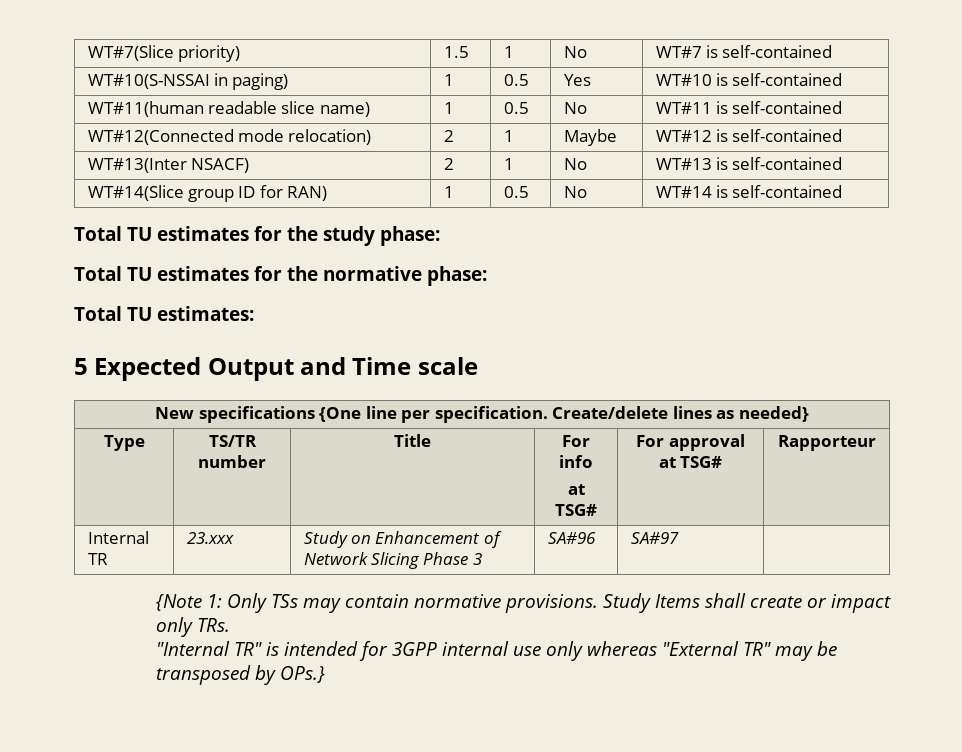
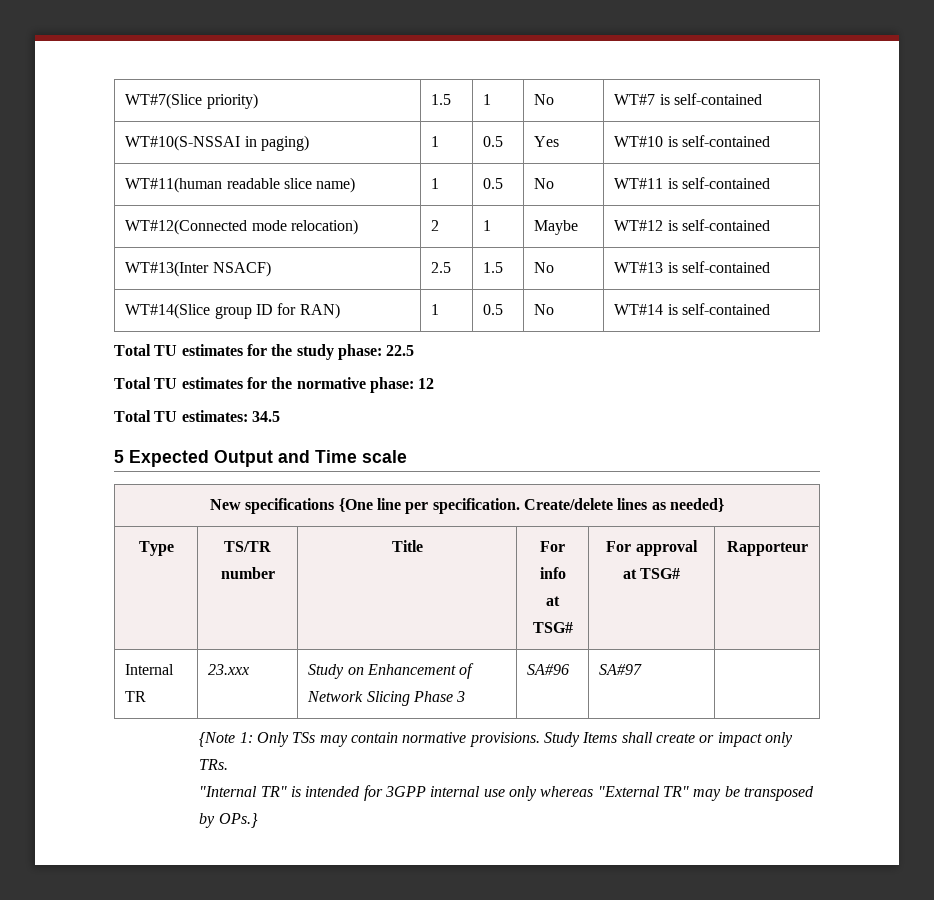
[443,158,454,170] [503,158,514,170] 2 | 1 -> [431,262,452,273] [483,262,504,273] 2.5 | 1.5
(440, 236) none -> [386,345,415,356] 22.5
(487, 276) none -> [418,378,435,389] 12
(254, 313) none -> [251,411,280,422] 34.5

